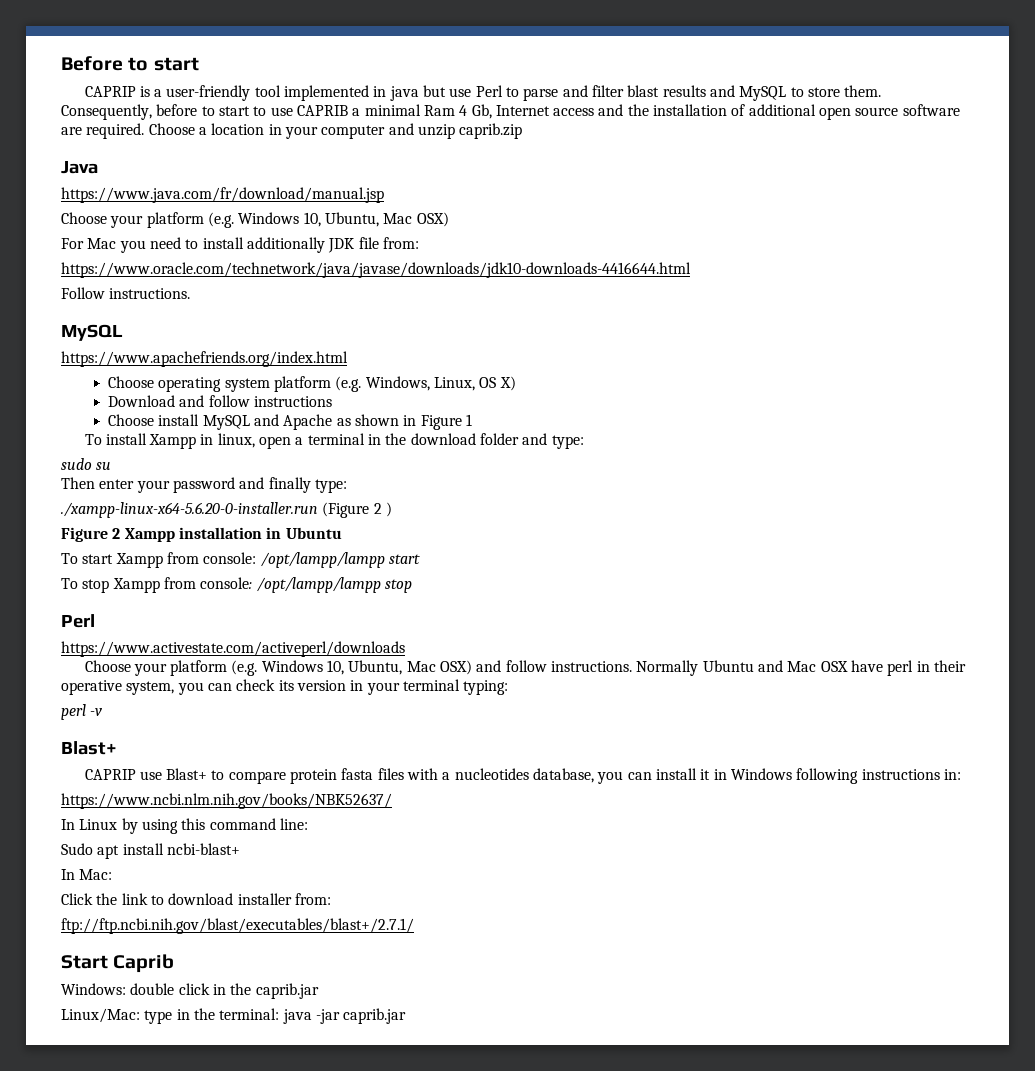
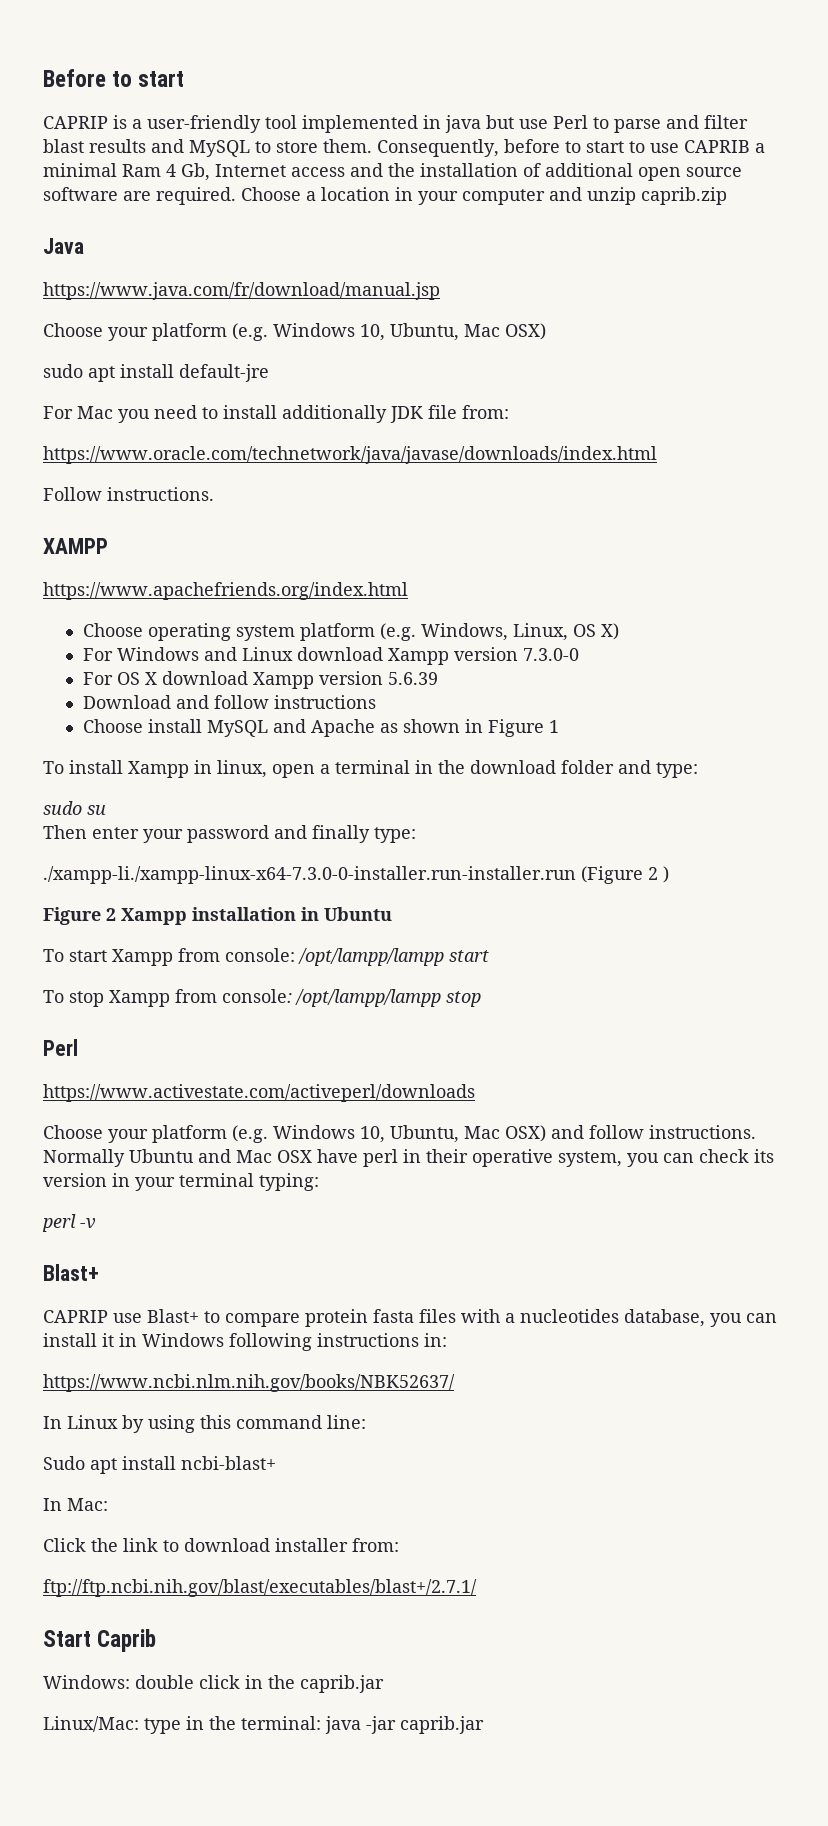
(449, 219) none -> [43,364,269,382] // sudo apt install default-jre
[61,262,691,278] https://www.oracle.com/technetwork/java/javase/downloads/jdk10-downloads-4416644.html -> [43,446,657,464] https://www.oracle.com/technetwork/java/javase/downloads/index.html
[61,324,123,341] MySQL -> [43,538,108,554] XAMPP
(516, 383) none -> [82,647,579,665] [82,671,438,689] // For Windows and Linux download Xampp version 7.3.0-0 // For OS X download Xampp version 5.6.39
[61,502,318,518] ./xampp-linux-x64-5.6.20-0-installer.run -> [43,866,576,884] ./xampp-li./xampp-linux-x64-7.3.0-0-installer.run-installer.run

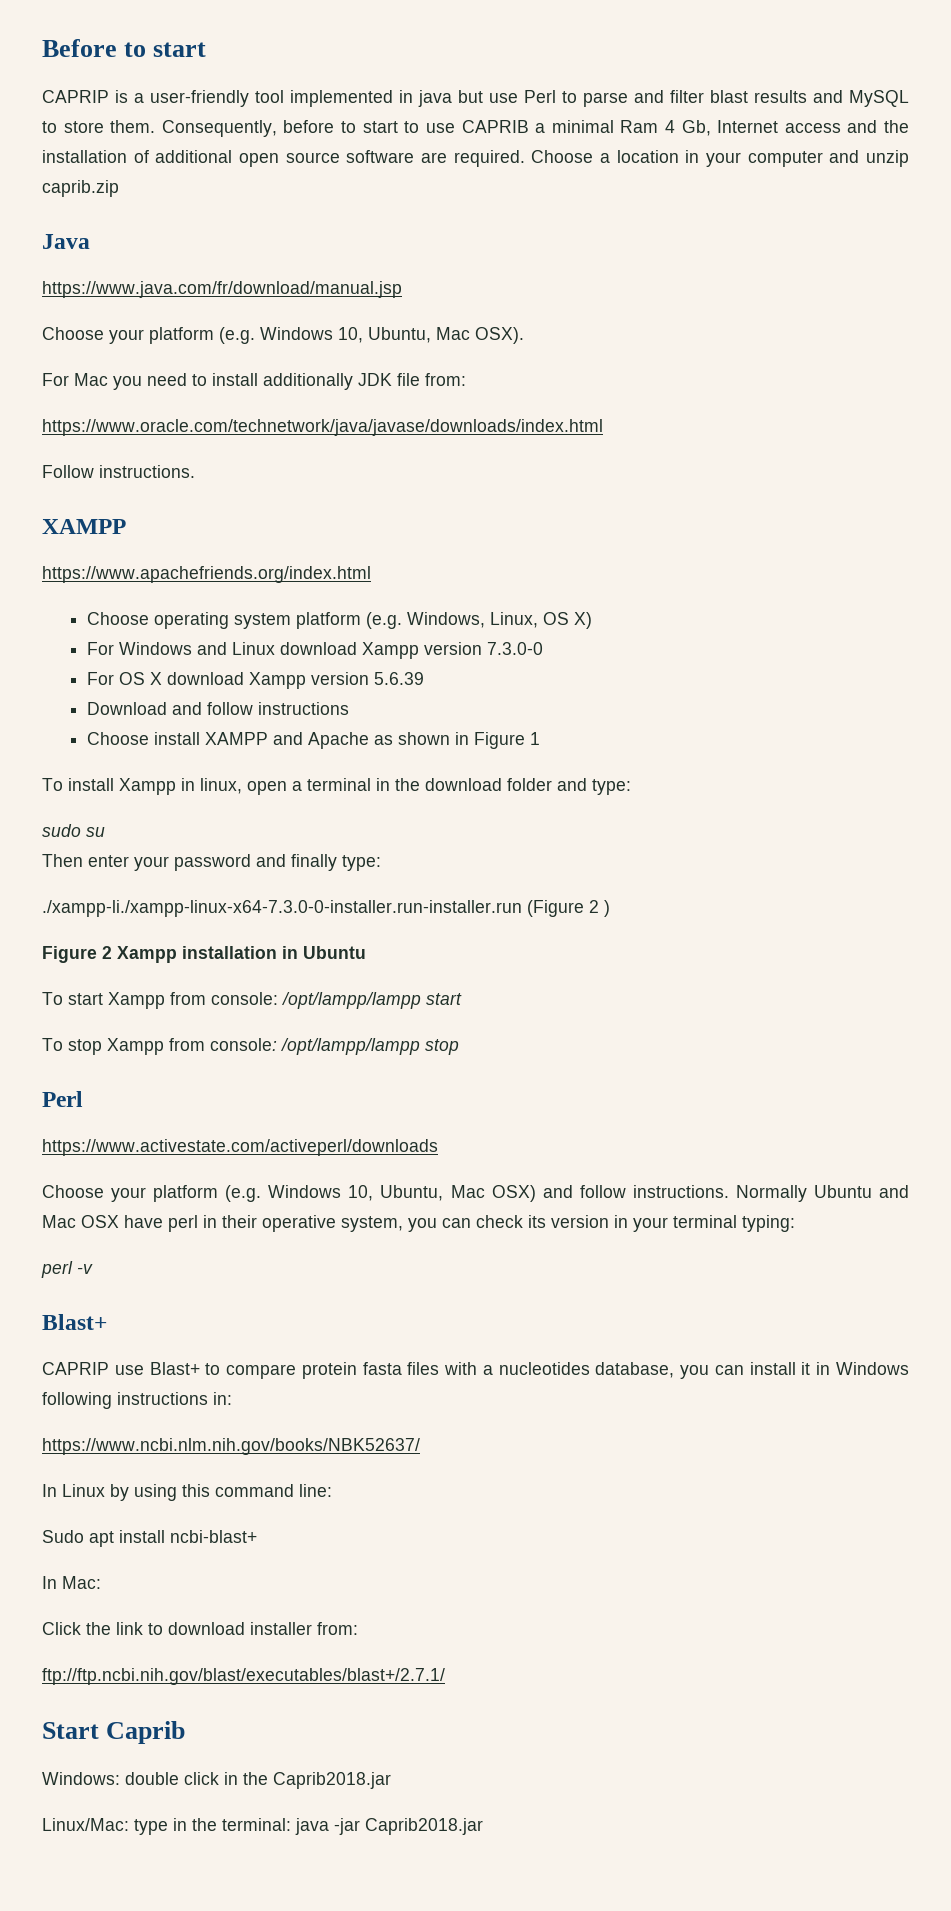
[505,323,546,340] [43,364,269,382] OSX) // sudo apt install default-jre -> [475,327,524,344] OSX).
[206,720,268,737] MySQL -> [204,732,268,745] XAMPP
[300,1675,384,1693] caprib.jar -> [273,1772,391,1789] Caprib2018.jar
[400,1716,484,1734] caprib.jar -> [365,1818,483,1835] Caprib2018.jar

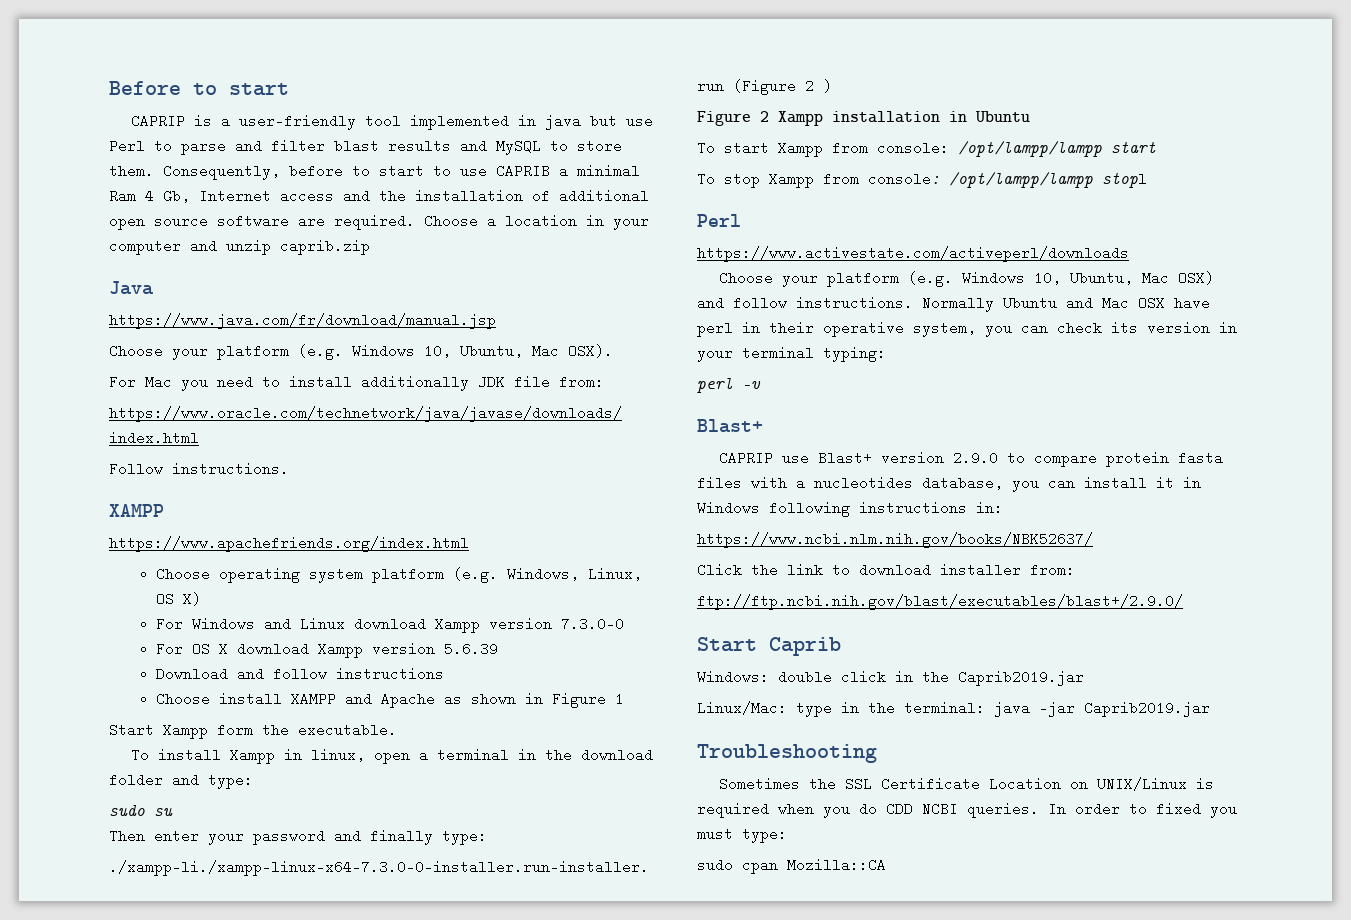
(540, 738) none -> [109,723,397,739] // Start Xampp form the executable.
[425,1039,459,1055] stop -> [1102,173,1147,188] stopl
(200, 1368) none -> [880,451,998,465] version 2.9.0
[42,1484,332,1501] [42,1530,257,1547] [42,1576,101,1589] // In Linux by using this command line: // Sudo apt install ncbi-blast+ // In Mac: -> (1093, 540) none
[42,1668,445,1685] ftp://ftp.ncbi.nih.gov/blast/executables/blast+/2.7.1/ -> [697,594,1183,610] ftp://ftp.ncbi.nih.gov/blast/executables/blast+/2.9.0/
[273,1772,391,1789] Caprib2018.jar -> [958,670,1084,686] Caprib2019.jar
[365,1818,483,1835] Caprib2018.jar -> [1084,701,1210,717] [697,744,877,763] [718,777,1214,791] [697,802,1237,818] [697,827,787,843] [697,858,886,874] Caprib2019.jar // Troubleshooting // Sometimes the SSL Certificate Location on UNIX/Linux is required when you do CDD NCBI queries. In order to fixed you must type: // sudo cpan Mozilla::CA

